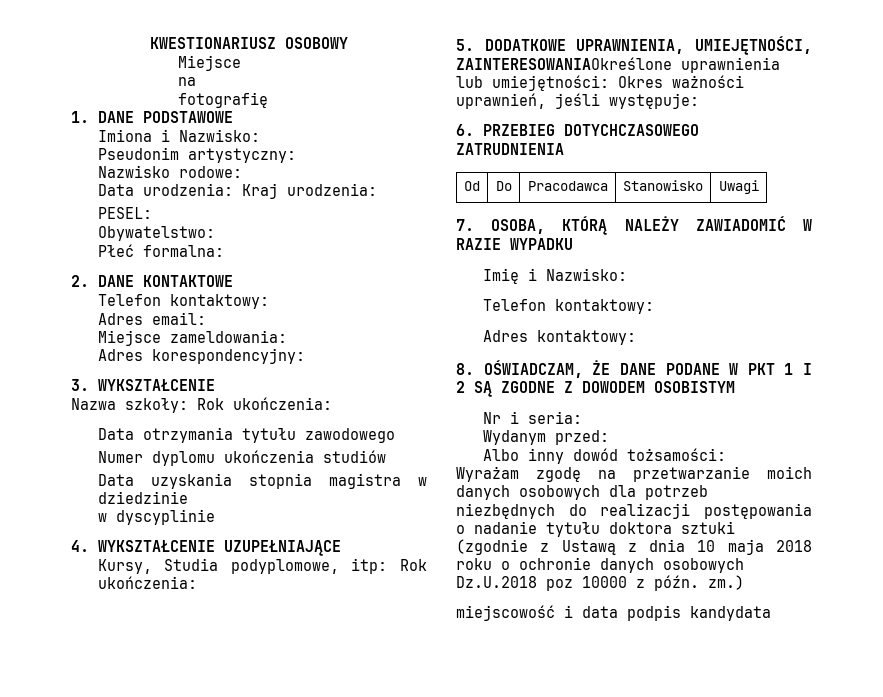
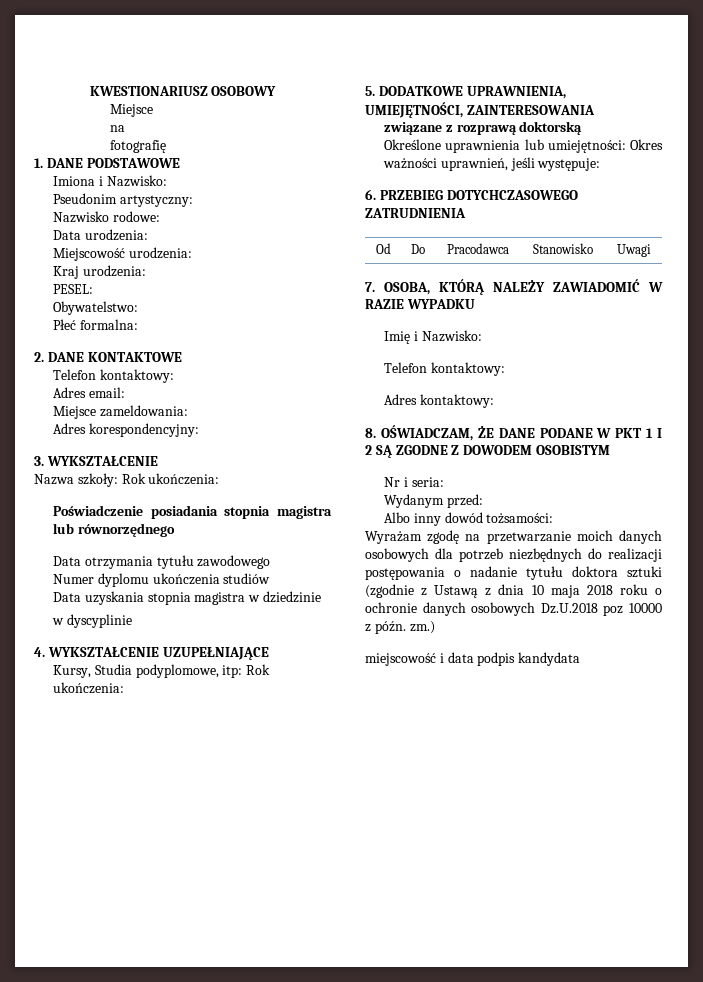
(233, 189) none -> [53,247,192,261] // Miejscowość urodzenia: //
(332, 403) none -> [53,505,332,519] [53,523,175,537] // Poświadczenie posiadania stopnia magistra lub równorzędnego
[456,57,672,70] ZAINTERESOWANIAOkreślone -> [466,105,595,115] [384,121,583,135] [384,139,442,150] ZAINTERESOWANIA // związane z rozprawą doktorską // Określone

